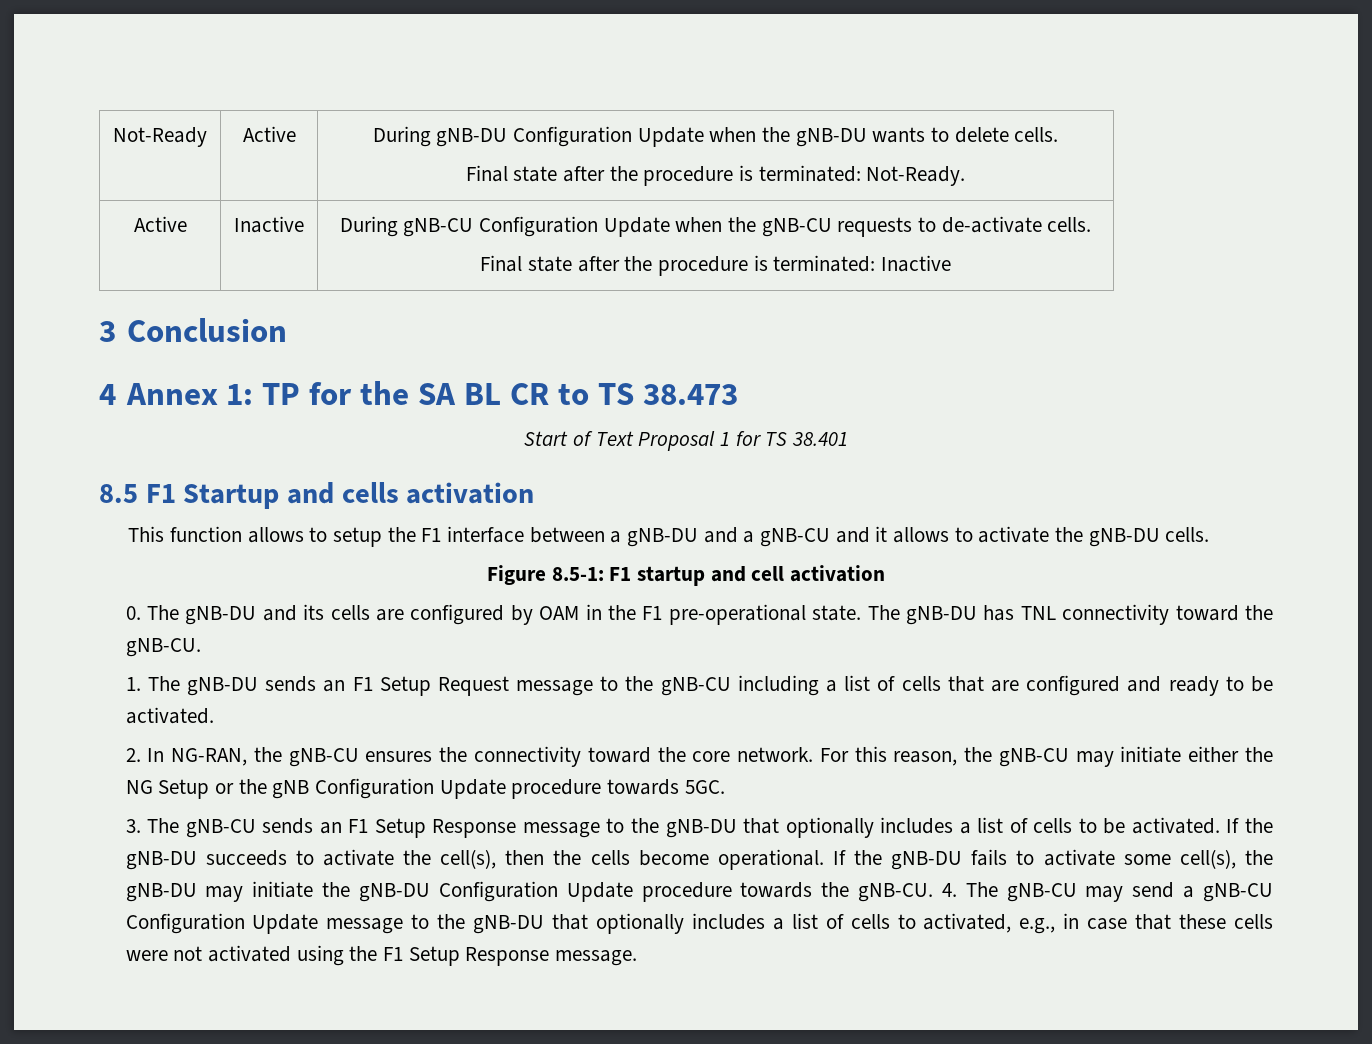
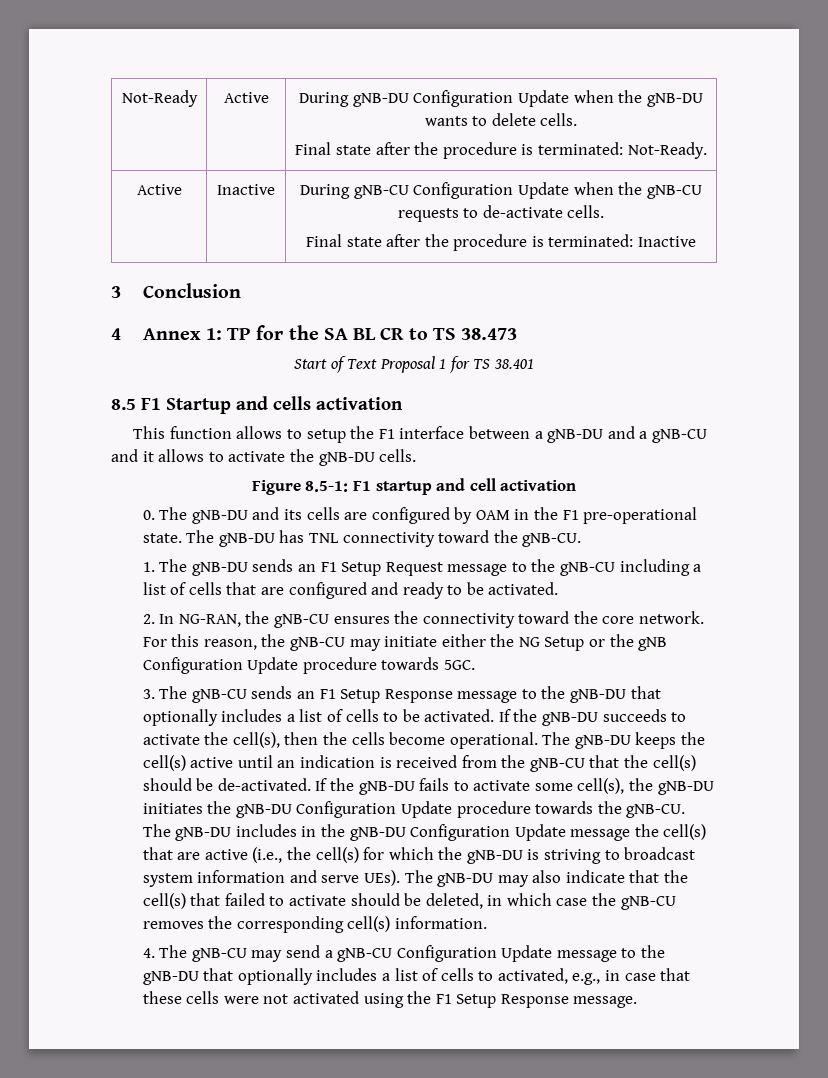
(824, 859) none -> [542,732,706,749] [142,755,696,772] [142,778,311,791] The gNB-DU keeps the cell(s) active until an indication is received from the gNB-CU that the cell(s) should be de-activated.
[205,881,314,902] may initiate -> [142,803,203,814] initiates
(934, 892) none -> [142,824,707,841] [142,847,696,864] [142,870,689,887] [142,893,676,910] [142,916,487,933] The gNB-DU includes in the gNB-DU Configuration Update message the cell(s) that are active (i.e., the cell(s) for which the gNB-DU is striving to broadcast system information and serve UEs). The gNB-DU may also indicate that the cell(s) that failed to activate should be deleted, in which case the gNB-CU removes the corresponding cell(s) information. //

